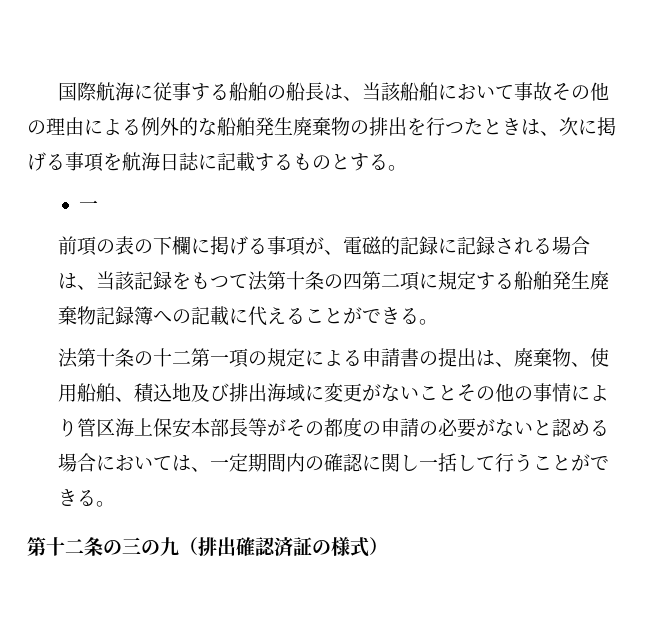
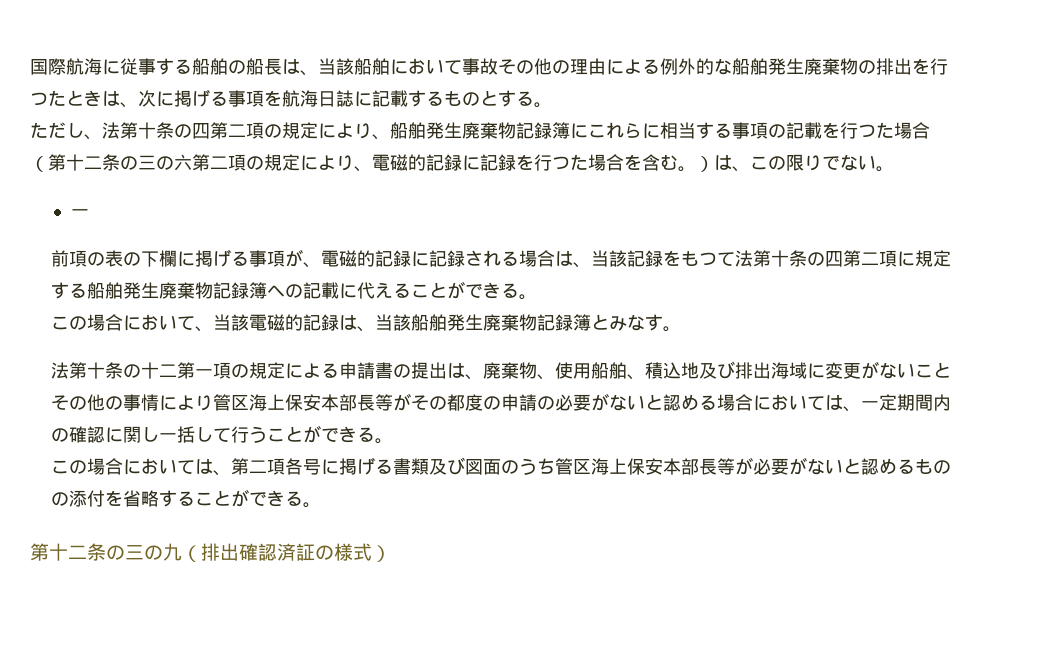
(407, 168) none -> [30,122,930,140] [30,154,894,172] // ただし、法第十条の四第二項の規定により、船舶発生廃棄物記録簿にこれらに相当する事項の記載を行つた場合（第十二条の三の六第二項の規定により、電磁的記録に記録を行つた場合を含む。）は、この限りでない。
(439, 322) none -> [50,314,681,332] // この場合において、当該電磁的記録は、当該船舶発生廃棄物記録簿とみなす。
(116, 504) none -> [50,457,951,476] [50,489,321,508] // この場合においては、第二項各号に掲げる書類及び図面のうち管区海上保安本部長等が必要がないと認めるものの添付を省略することができる。

